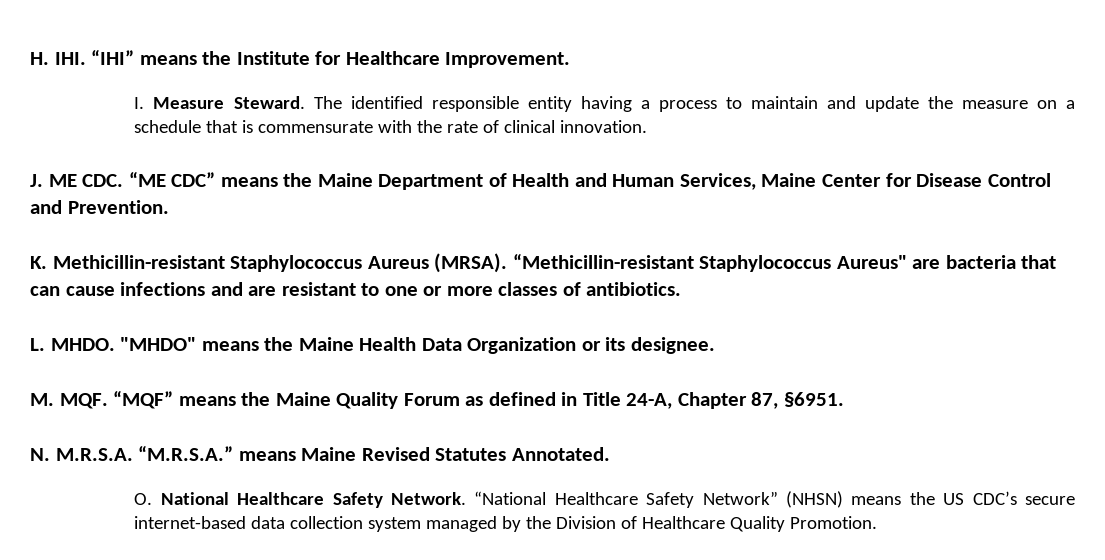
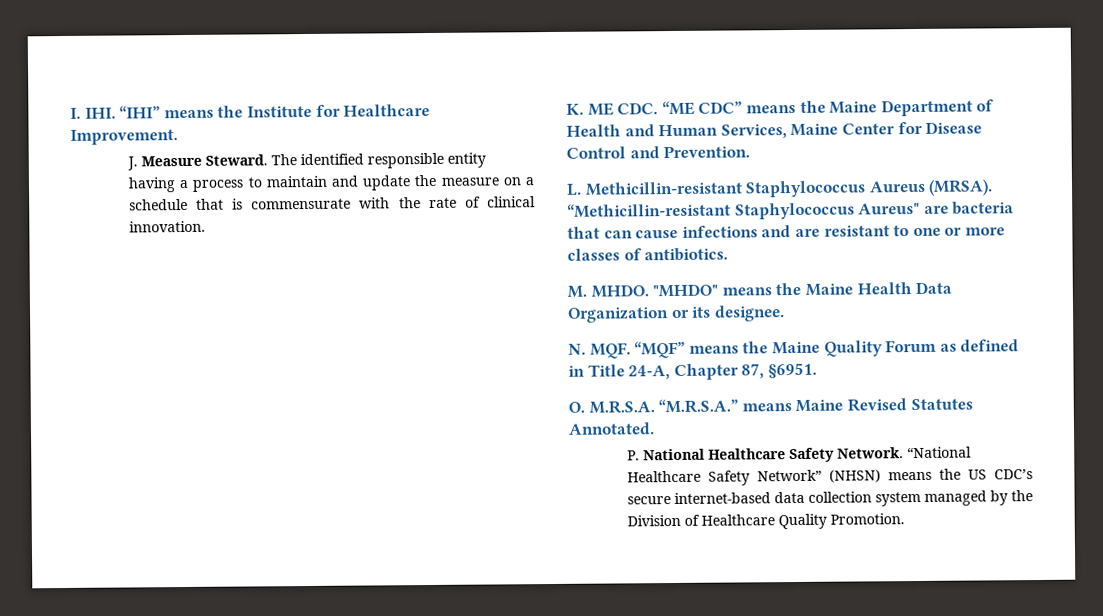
[30,52,49,65] H. -> [70,107,81,119] I.
[134,97,145,109] I. -> [126,156,138,171] J.
[30,174,43,187] J. -> [566,103,584,115] K.
[30,256,47,269] K. -> [566,183,582,196] L.
[30,338,45,351] L. -> [567,285,587,298] M.
[30,393,54,406] M. -> [568,343,586,355] N.
[30,448,50,461] N. -> [568,401,585,413] O.
[134,493,153,505] O. -> [626,450,640,461] P.

